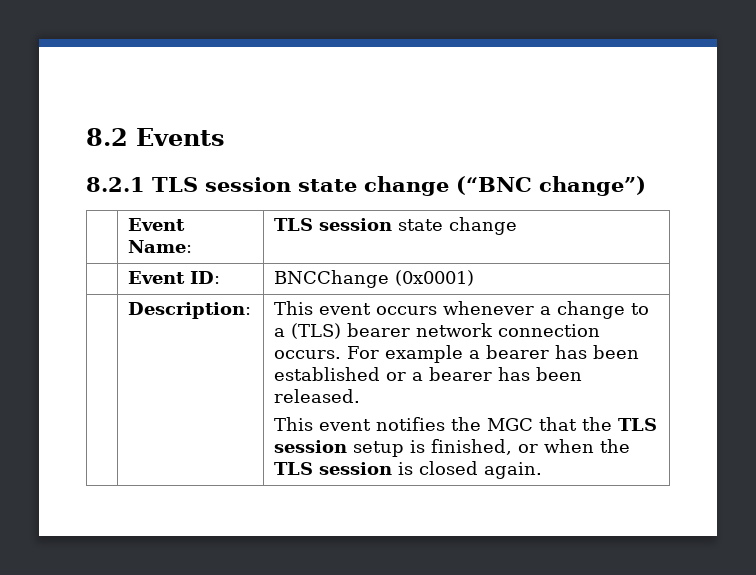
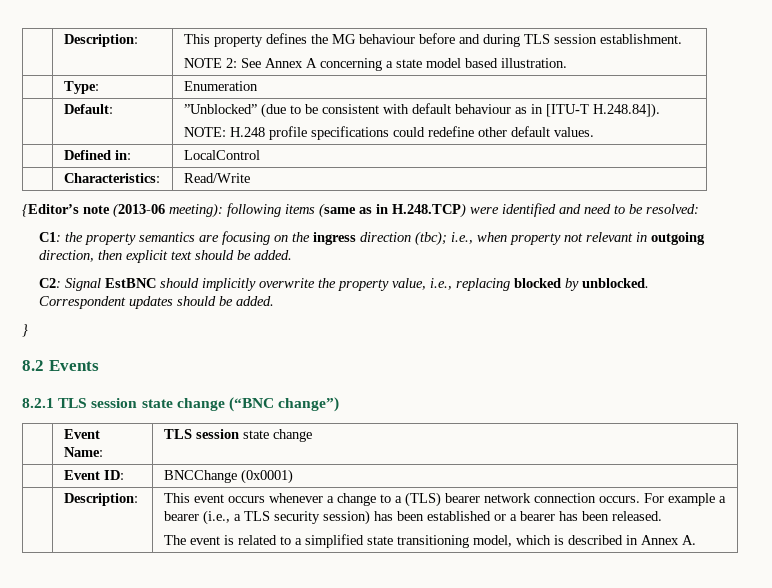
(86, 137) none -> [63,34,138,47] [183,33,682,47] [183,58,567,71] [63,81,99,94] [183,81,258,91] [63,104,113,114] [183,103,660,118] [183,126,594,140] [63,150,131,160] [183,150,260,160] [63,173,160,183] [183,173,250,183] [22,203,699,218] [38,231,705,246] [38,250,292,263] [38,278,649,291] [38,296,274,309] [22,324,28,337] | Description: | This property defines the MG behaviour before and during TLS session establishment. // NOTE 2: See Annex A concerning a state model based illustration. // | Type: | Enumeration // | Default: | ”Unblocked” (due to be consistent with default behaviour as in [ITU-T H.248.84]). // NOTE: H.248 profile specifications could redefine other default values. // | Defined in: | LocalControl // | Characteristics: | Read/Write // {Editor’s note (2013-06 meeting): following items (same as in H.248.TCP) were identified and need to be resolved: // C1: the property semantics are focusing on the ingress direction (tbc); i.e., when property not relevant in outgoing direction, then explicit text should be added. // C2: Signal EstBNC should implicitly overwrite the property value, i.e., replacing blocked by unblocked. Correspondent updates should be added. // } //
(550, 352) none -> [202,510,370,525] (i.e., a TLS security session)
[274,417,658,431] [274,439,631,457] [274,461,543,479] This event notifies the MGC that the TLS session setup is finished, or when the TLS session is closed again. -> [163,534,696,548] The event is related to a simplified state transitioning model, which is described in Annex A.

